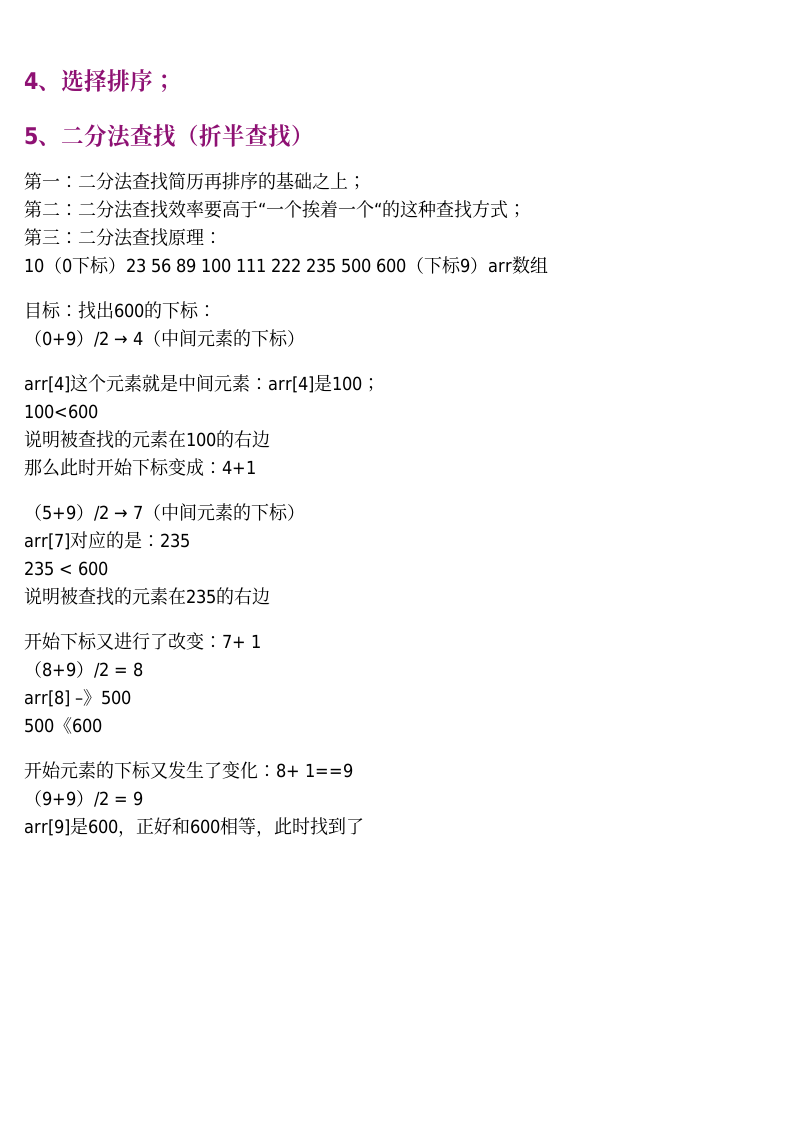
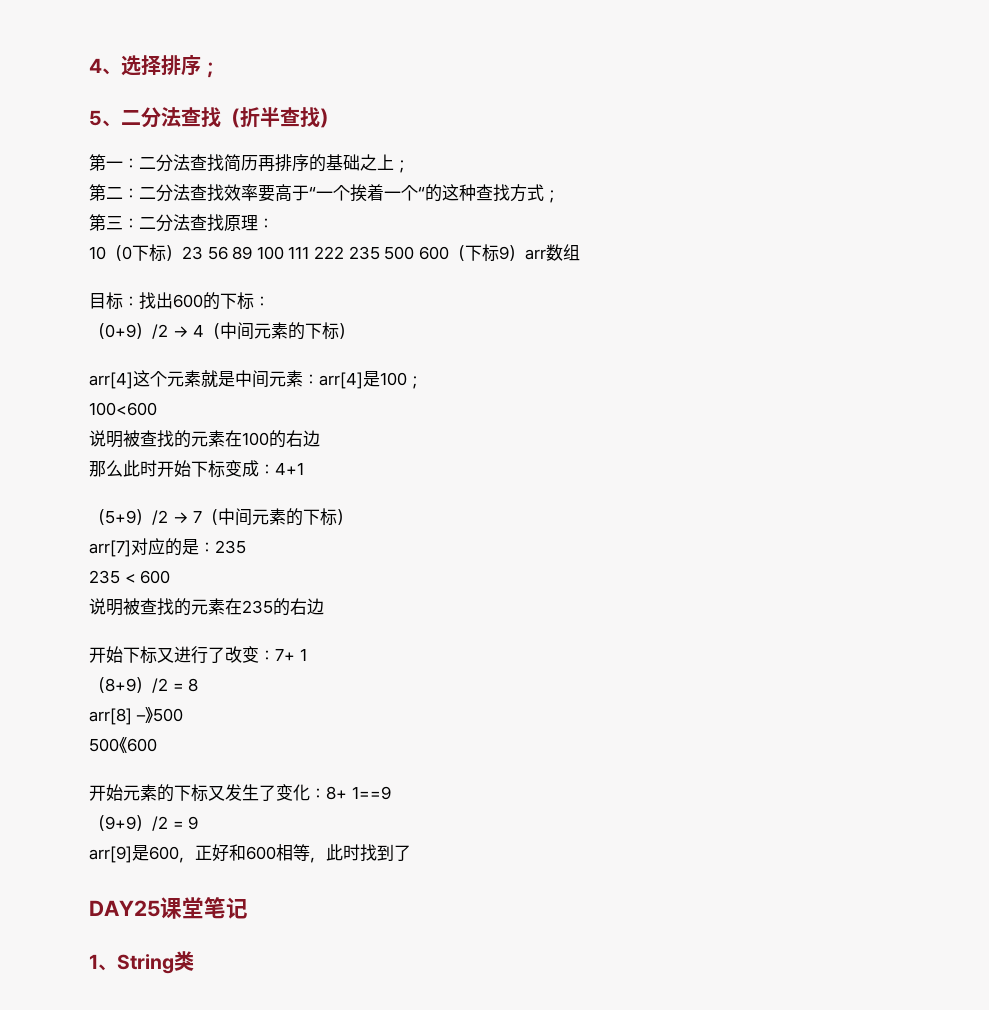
(364, 826) none -> [89,897,248,919] [89,951,194,974] // DAY25课堂笔记 // 1、String类

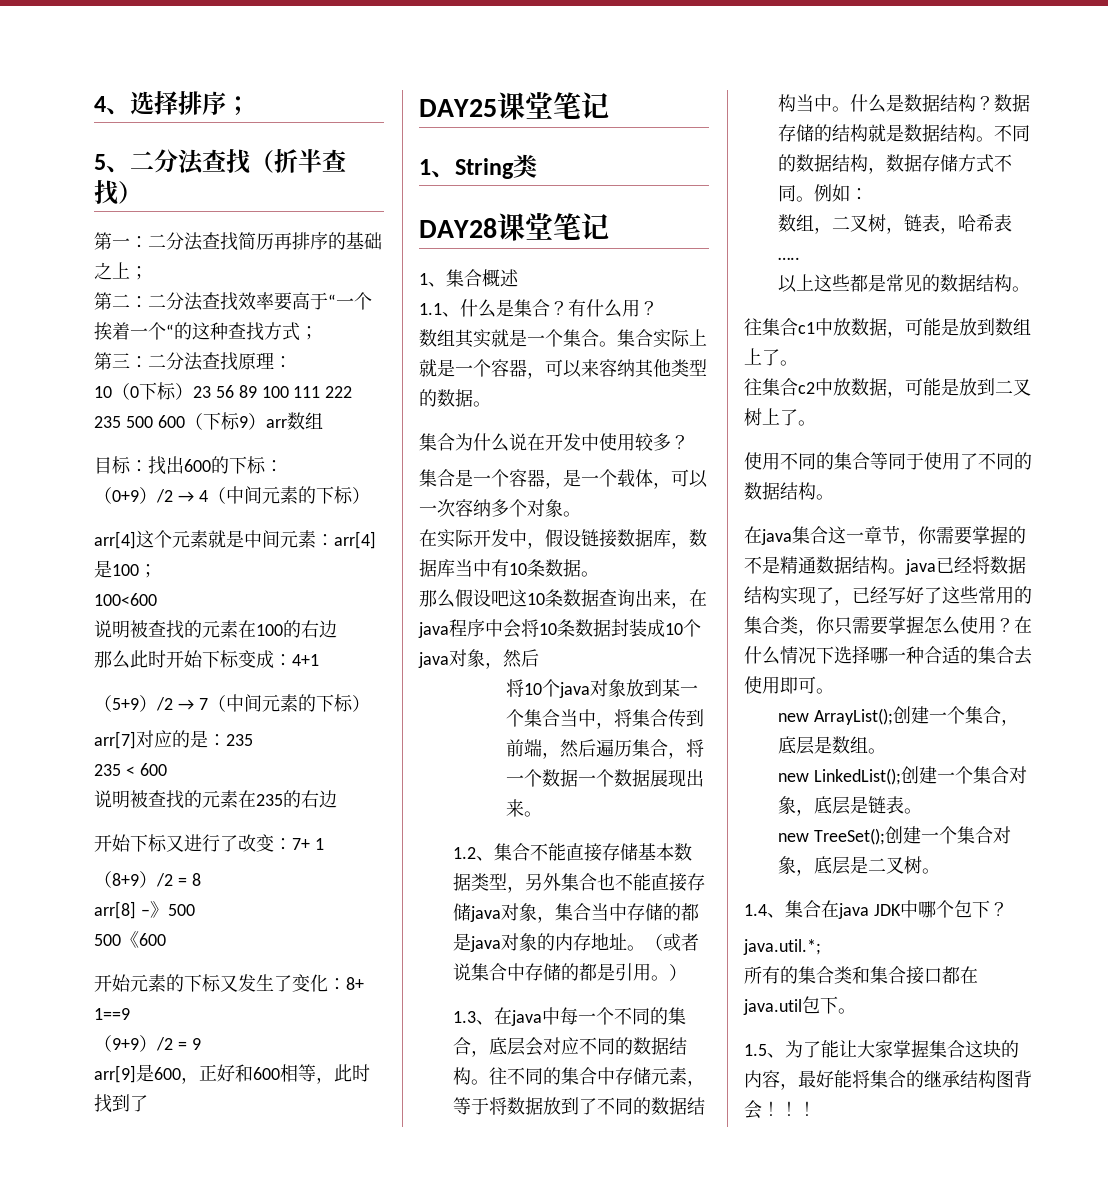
(194, 961) none -> [419,212,609,241] [419,269,519,287] [419,299,658,318] [419,329,707,348] [419,359,707,379] [419,389,491,407] [419,433,689,452] [419,469,708,489] [419,499,581,517] [419,529,707,549] [419,559,599,577] [419,589,707,609] [418,619,701,638] [418,649,539,669] [506,679,698,698] [506,709,704,729] [506,739,704,759] [506,769,704,787] [506,799,542,817] [453,843,693,862] [453,873,706,893] [453,903,700,923] [453,933,700,952] [453,963,688,981] [453,1007,687,1026] [453,1037,688,1057] [453,1067,706,1087] [453,1097,706,1115] [778,94,1031,113] [778,124,1031,142] [778,154,1013,174] [778,184,869,202] [778,214,1013,234] [778,257,801,260] [778,274,1031,293] [744,318,1031,338] [744,348,798,366] [744,378,1031,398] [744,408,816,426] [744,452,1032,470] [744,482,834,500] [744,526,1026,546] [744,556,1026,575] [744,586,1032,606] [744,616,1032,636] [744,645,1032,665] [744,676,834,694] [778,706,1019,726] [778,736,887,755] [778,766,1027,785] [778,796,923,816] [778,826,1011,845] [778,856,941,876] [744,900,1008,919] [743,939,821,955] [744,966,978,985] [743,996,856,1015] [744,1040,1019,1058] [744,1070,1032,1090] [744,1100,816,1119] // DAY28课堂笔记 // 1、集合概述 // 1.1、什么是集合？有什么用？ // 数组其实就是一个集合。集合实际上就是一个容器，可以来容纳其他类型的数据。 // 集合为什么说在开发中使用较多？ // 集合是一个容器，是一个载体，可以一次容纳多个对象。 // 在实际开发中，假设链接数据库，数据库当中有10条数据。 // 那么假设吧这10条数据查询出来，在java程序中会将10条数据封装成10个java对象，然后 // 将10个java对象放到某一个集合当中，将集合传到前端，然后遍历集合，将一个数据一个数据展现出来。 // 1.2、集合不能直接存储基本数据类型，另外集合也不能直接存储java对象，集合当中存储的都是java对象的内存地址。（或者说集合中存储的都是引用。） // 1.3、在java中每一个不同的集合，底层会对应不同的数据结构。往不同的集合中存储元素，等于将数据放到了不同的数据结构当中。什么是数据结构？数据存储的结构就是数据结构。不同的数据结构，数据存储方式不同。例如： // 数组，二叉树，链表，哈希表….. // 以上这些都是常见的数据结构。 // 往集合c1中放数据，可能是放到数组上了。 // 往集合c2中放数据，可能是放到二叉树上了。 // 使用不同的集合等同于使用了不同的数据结构。 // 在java集合这一章节，你需要掌握的不是精通数据结构。java已经将数据结构实现了，已经写好了这些常用的集合类，你只需要掌握怎么使用？在什么情况下选择哪一种合适的集合去使用即可。 // new ArrayList();创建一个集合，底层是数组。 // new LinkedList();创建一个集合对象，底层是链表。 // new TreeSet();创建一个集合对象，底层是二叉树。 // 1.4、集合在java JDK中哪个包下？ // java.util.*; // 所有的集合类和集合接口都在java.util包下。 // 1.5、为了能让大家掌握集合这块的内容，最好能将集合的继承结构图背会！！！

